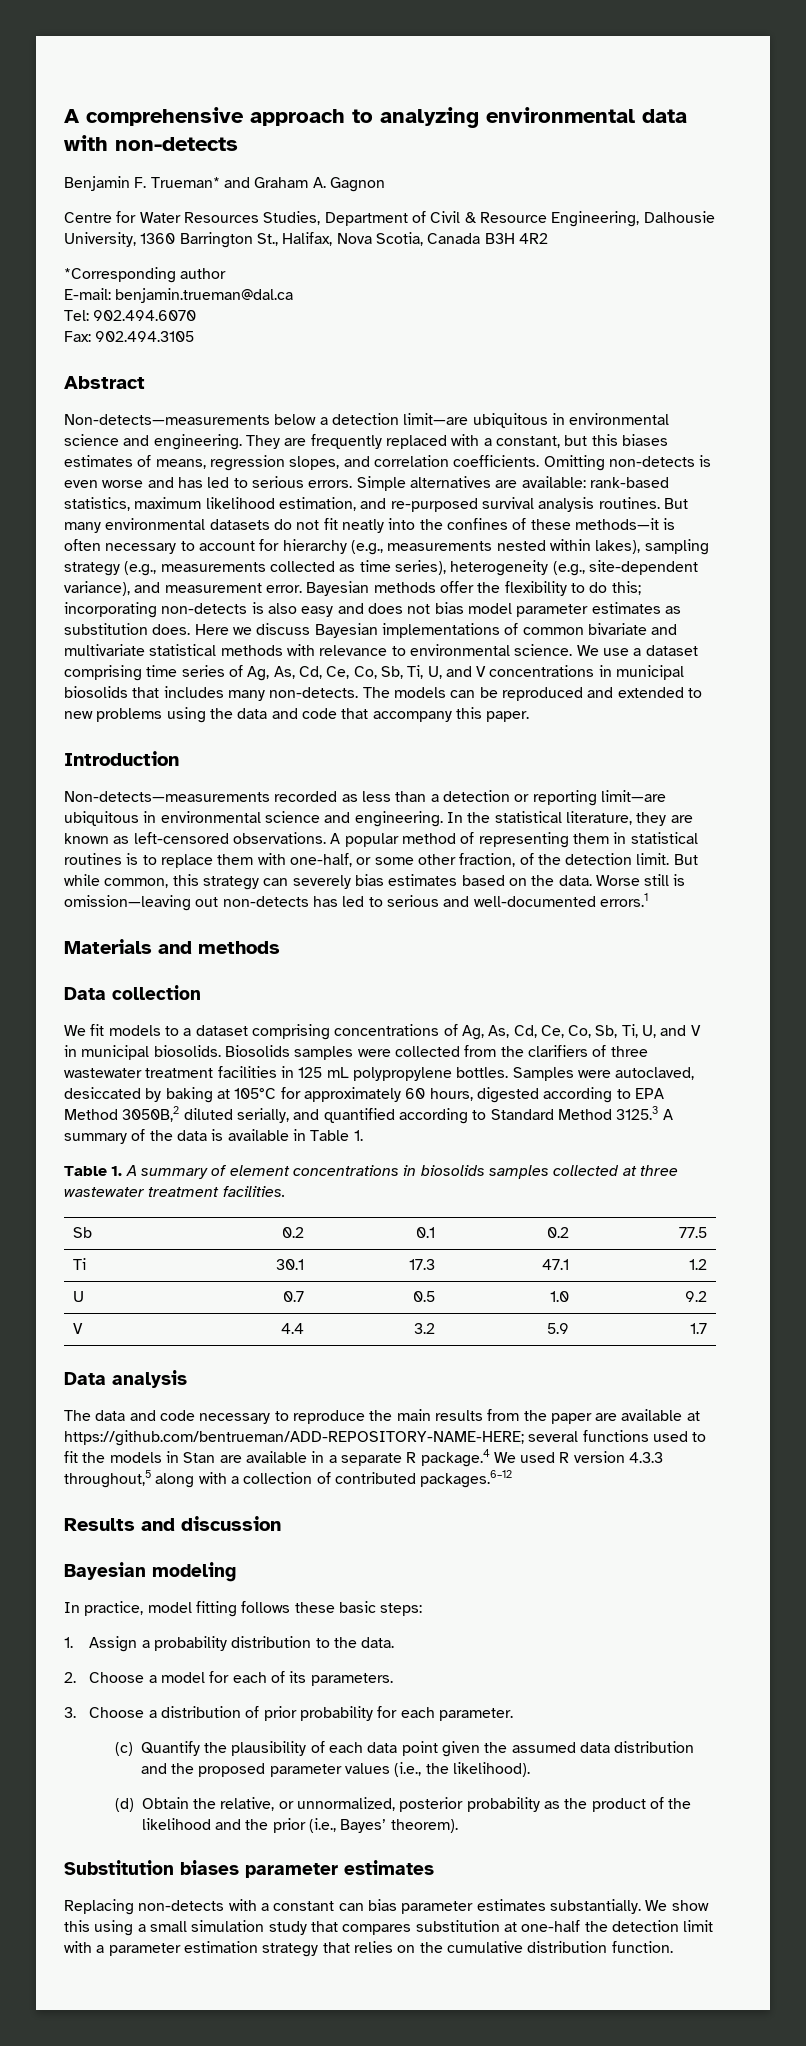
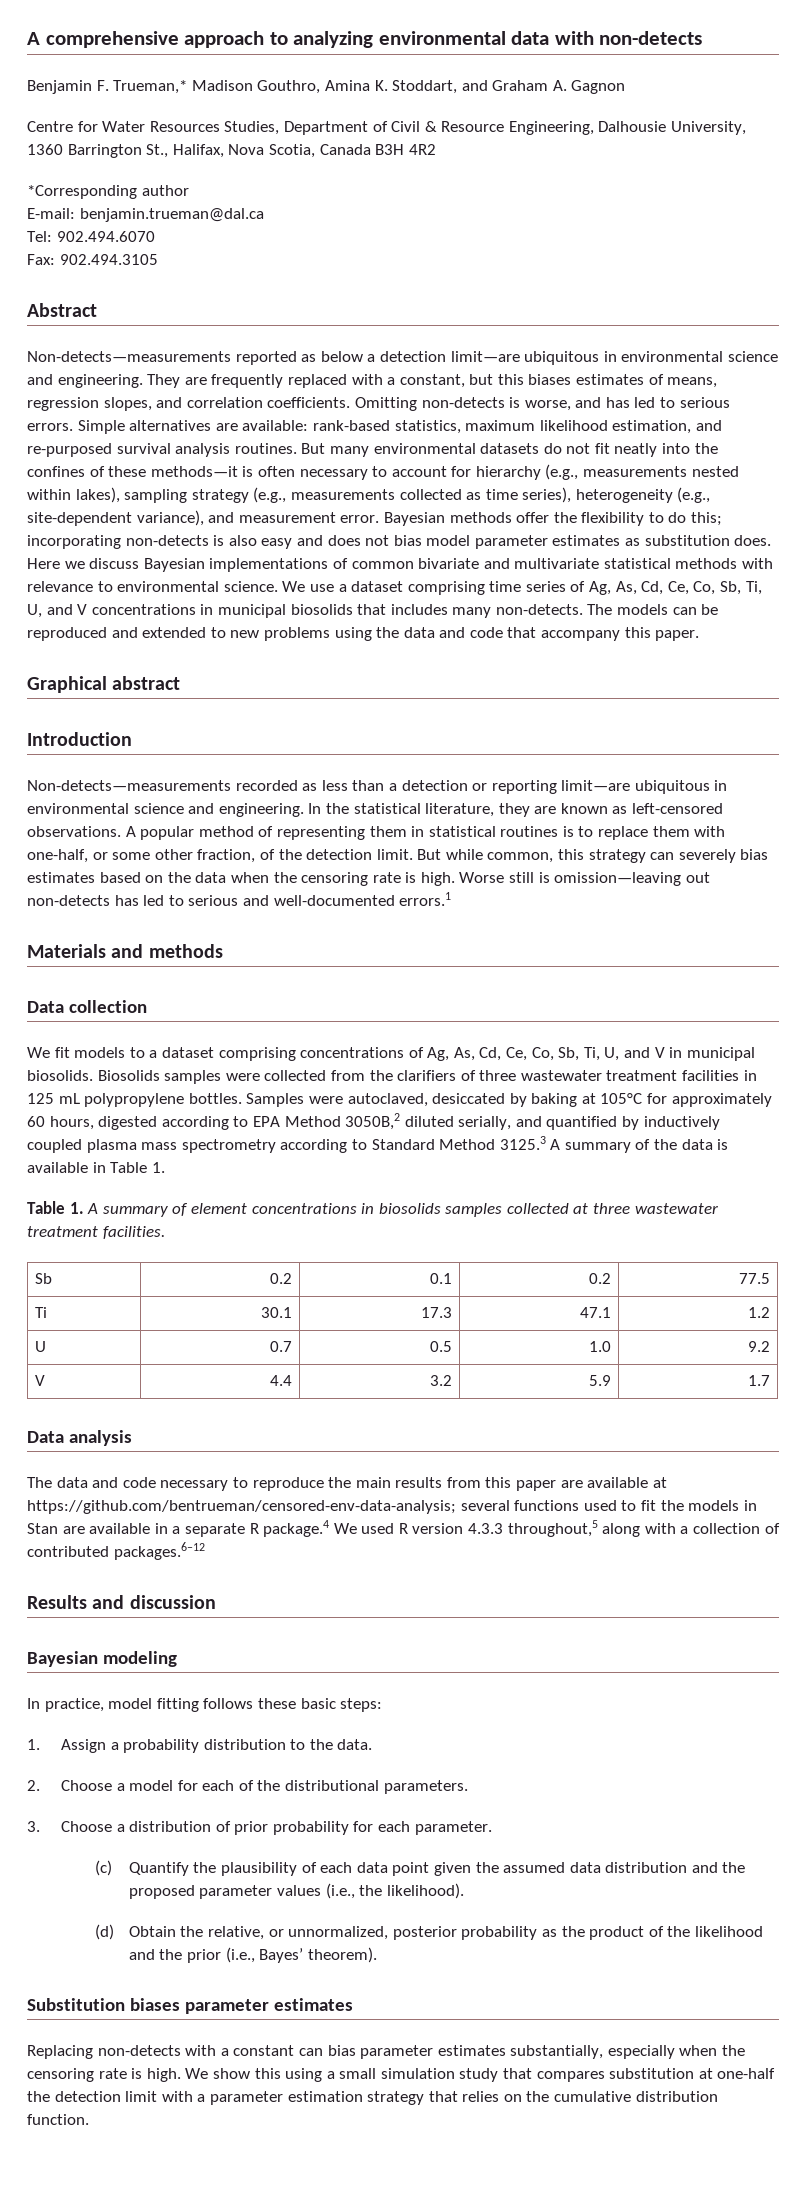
[150,177,220,188] Trueman* -> [113,80,458,94] Trueman,* Madison Gouthro, Amina K. Stoddart,
(270, 419) none -> [235,351,317,365] reported as
[64,480,144,488] even worse -> [524,400,571,411] worse,
(530, 716) none -> [27,676,181,693] // Graphical abstract
[558,875,592,886] data. -> [195,872,455,886] data when the censoring rate is high.
(395, 1115) none -> [622,1116,720,1130] [27,1139,276,1153] by inductively coupled plasma mass spectrometry
[523,1410,547,1421] the -> [485,1477,512,1488] this
[64,1430,524,1446] https://github.com/bentrueman/ADD-REPOSITORY-NAME-HERE; -> [27,1500,456,1514] https://github.com/bentrueman/censored-env-data-analysis;
[289,1671,307,1683] its -> [257,1780,380,1791] the distributional
[549,1899,641,1914] substantially. -> [510,2045,746,2059] [27,2068,181,2082] substantially, especially when the censoring rate is high.

